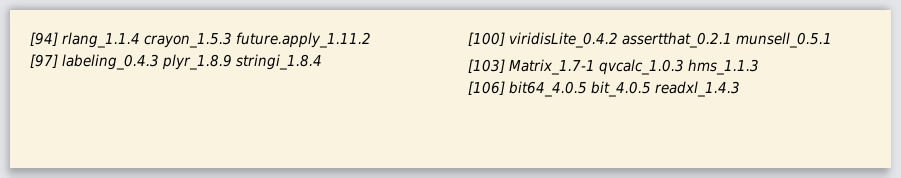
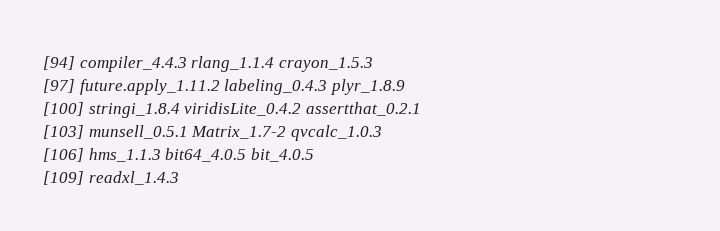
(58, 39) none -> [79,56,187,72] compiler_4.4.3
[236,32,371,48] future.apply_1.11.2 -> (373, 64) none
(58, 61) none -> [79,79,220,95] future.apply_1.11.2
[236,54,322,70] stringi_1.8.4 -> (405, 87) none
(505, 39) none -> [88,103,180,118] stringi_1.8.4
[736,32,832,48] munsell_0.5.1 -> (421, 109) none
[509,59,595,75] Matrix_1.7-1 -> [88,125,287,139] munsell_0.5.1 Matrix_1.7-2
[688,59,759,75] hms_1.1.3 -> (382, 133) none
(505, 88) none -> [88,148,161,162] hms_1.1.3
(651, 89) none -> [43,171,84,185] // [109]

